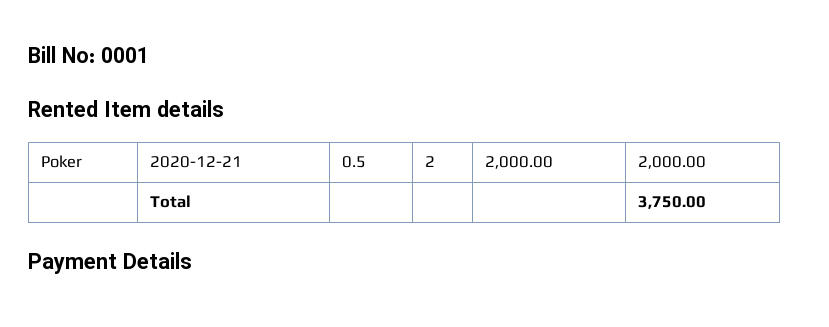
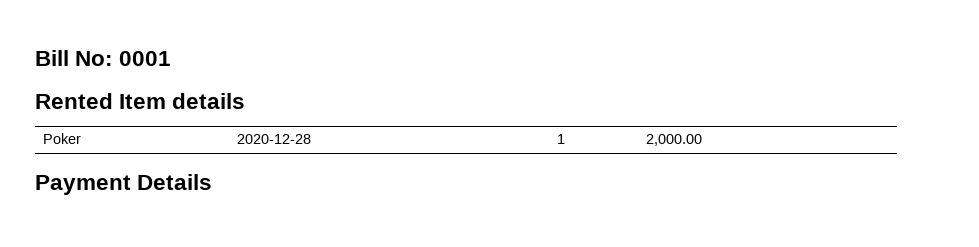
[150,156,243,168] [342,156,367,168] [425,156,436,167] [485,156,554,169] [638,156,707,169] [150,195,192,208] [638,196,707,209] 2020-12-21 | 0.5 | 2 | 2,000.00 | 2,000.00 // | Total | | | | 3,750.00 -> [237,134,312,144] [557,134,566,144] [646,134,703,146] 2020-12-28 | 1 | 2,000.00

